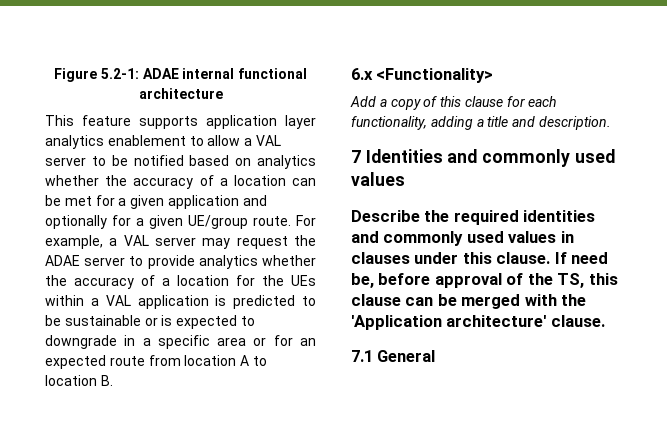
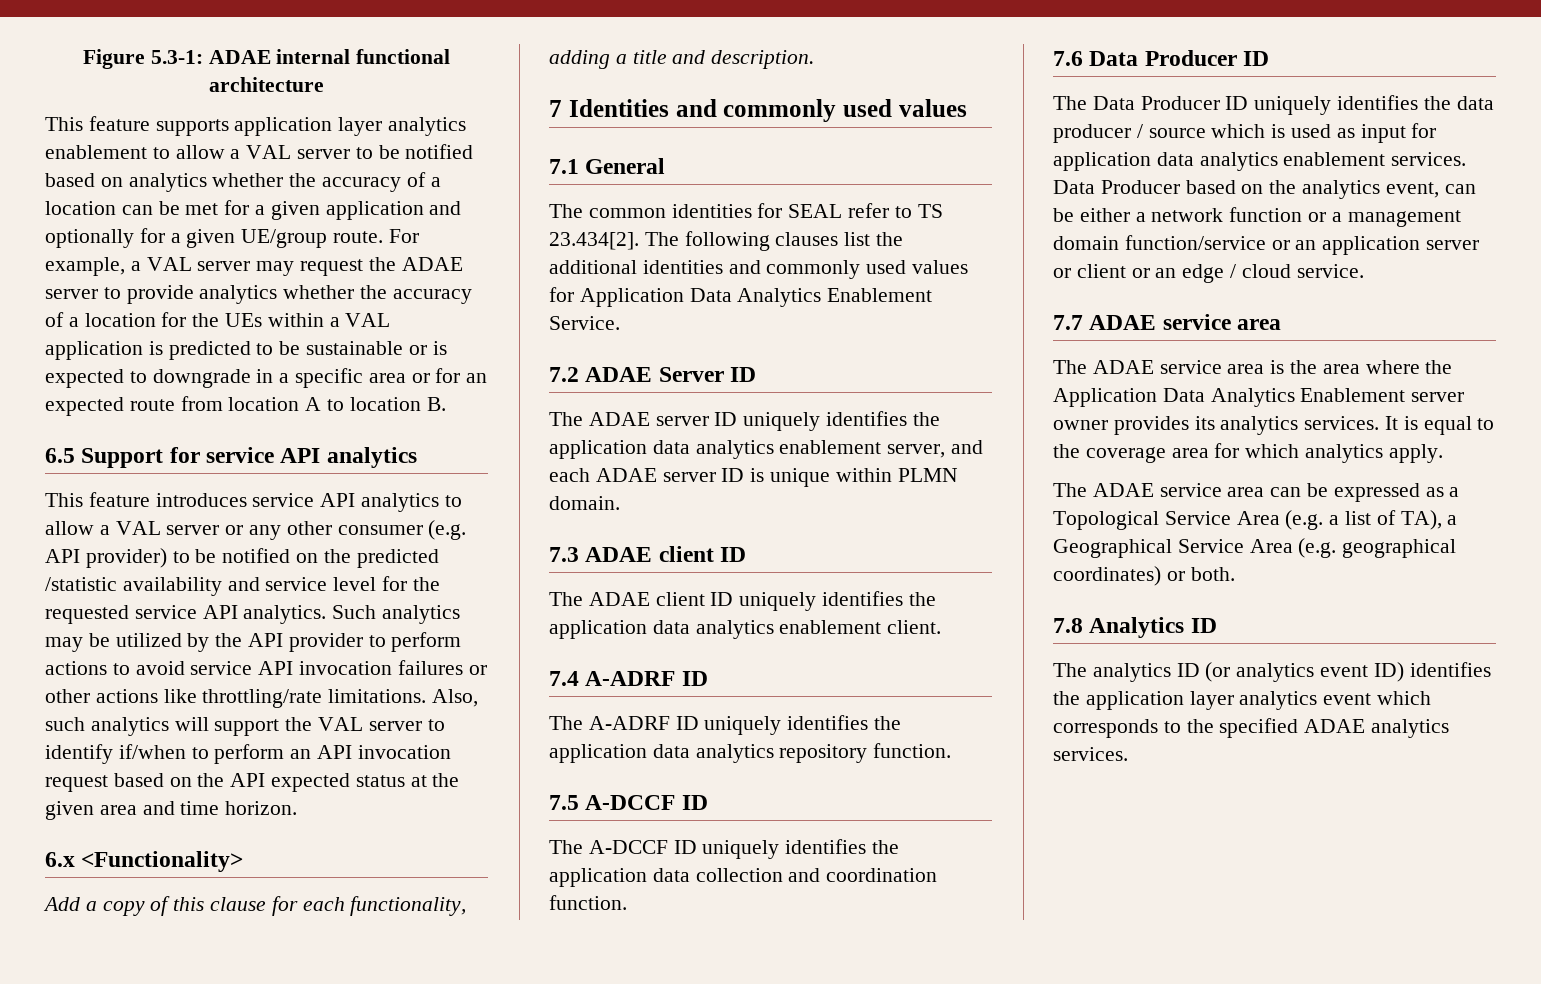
[100,68,139,79] 5.2-1: -> [150,50,203,64] 5.3-1:
(113, 380) none -> [45,447,417,468] [45,492,462,512] [45,520,467,540] [45,548,439,568] [45,576,440,596] [45,605,461,624] [45,632,462,652] [45,660,487,675] [45,689,479,708] [45,717,445,736] [45,744,451,764] [45,773,460,792] [45,801,298,820] // 6.5 Support for service API analytics // This feature introduces service API analytics to allow a VAL server or any other consumer (e.g. API provider) to be notified on the predicted /statistic availability and service level for the requested service API analytics. Such analytics may be utilized by the API provider to perform actions to avoid service API invocation failures or other actions like throttling/rate limitations. Also, such analytics will support the VAL server to identify if/when to perform an API invocation request based on the API expected status at the given area and time horizon.
[351,210,519,225] Describe the required -> [549,158,666,174] [549,203,943,218] [549,231,904,251] [549,260,637,274] 7.1 General // The common identities for SEAL refer to TS 23.434[2]. The following clauses list the additional
[560,231,574,243] [351,252,609,264] [351,273,618,288] [351,294,587,309] [351,315,605,330] [351,350,436,362] in clauses under this clause. If need be, before approval of the TS, this clause can be merged with the 'Application architecture' clause. // 7.1 General -> [549,287,933,307] [549,316,620,330] [549,367,757,382] [549,411,940,431] [549,440,984,459] [549,468,958,487] [549,496,620,510] [549,546,747,562] [549,591,936,611] [549,620,942,639] [549,671,708,686] [549,715,902,735] [549,743,952,763] [549,795,708,810] [549,839,900,859] [549,868,938,887] [549,895,627,910] [1053,50,1270,66] [1053,95,1494,115] [1053,123,1437,143] [1053,152,1467,171] [1053,180,1476,199] [1053,207,1461,227] [1053,235,1480,255] [1053,264,1364,283] [1053,314,1282,330] [1053,360,1453,374] [1053,388,1465,407] [1053,416,1495,435] [1053,443,1443,463] [1053,483,1460,502] [1053,510,1458,530] [1053,538,1457,558] [1053,566,1235,586] [1053,617,1217,638] [1053,662,1491,682] [1053,691,1432,710] [1053,718,1450,738] [1053,747,1128,761] for Application Data Analytics Enablement Service. // 7.2 ADAE Server ID // The ADAE server ID uniquely identifies the application data analytics enablement server, and each ADAE server ID is unique within PLMN domain. // 7.3 ADAE client ID // The ADAE client ID uniquely identifies the application data analytics enablement client. // 7.4 A-ADRF ID // The A-ADRF ID uniquely identifies the application data analytics repository function. // 7.5 A-DCCF ID // The A-DCCF ID uniquely identifies the application data collection and coordination function. // 7.6 Data Producer ID // The Data Producer ID uniquely identifies the data producer / source which is used as input for application data analytics enablement services. Data Producer based on the analytics event, can be either a network function or a management domain function/service or an application server or client or an edge / cloud service. // 7.7 ADAE service area // The ADAE service area is the area where the Application Data Analytics Enablement server owner provides its analytics services. It is equal to the coverage area for which analytics apply. // The ADAE service area can be expressed as a Topological Service Area (e.g. a list of TA), a Geographical Service Area (e.g. geographical coordinates) or both. // 7.8 Analytics ID // The analytics ID (or analytics event ID) identifies the application layer analytics event which corresponds to the specified ADAE analytics services.

